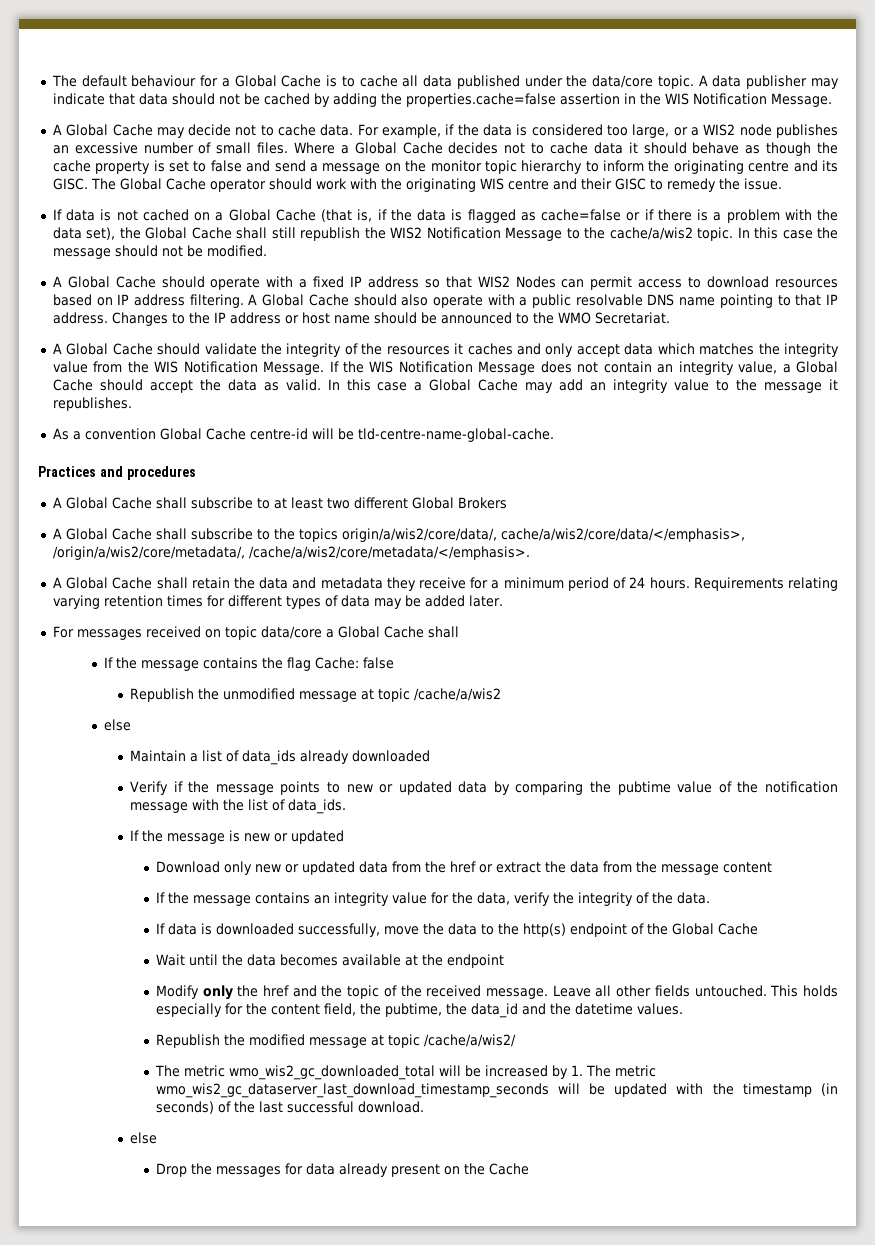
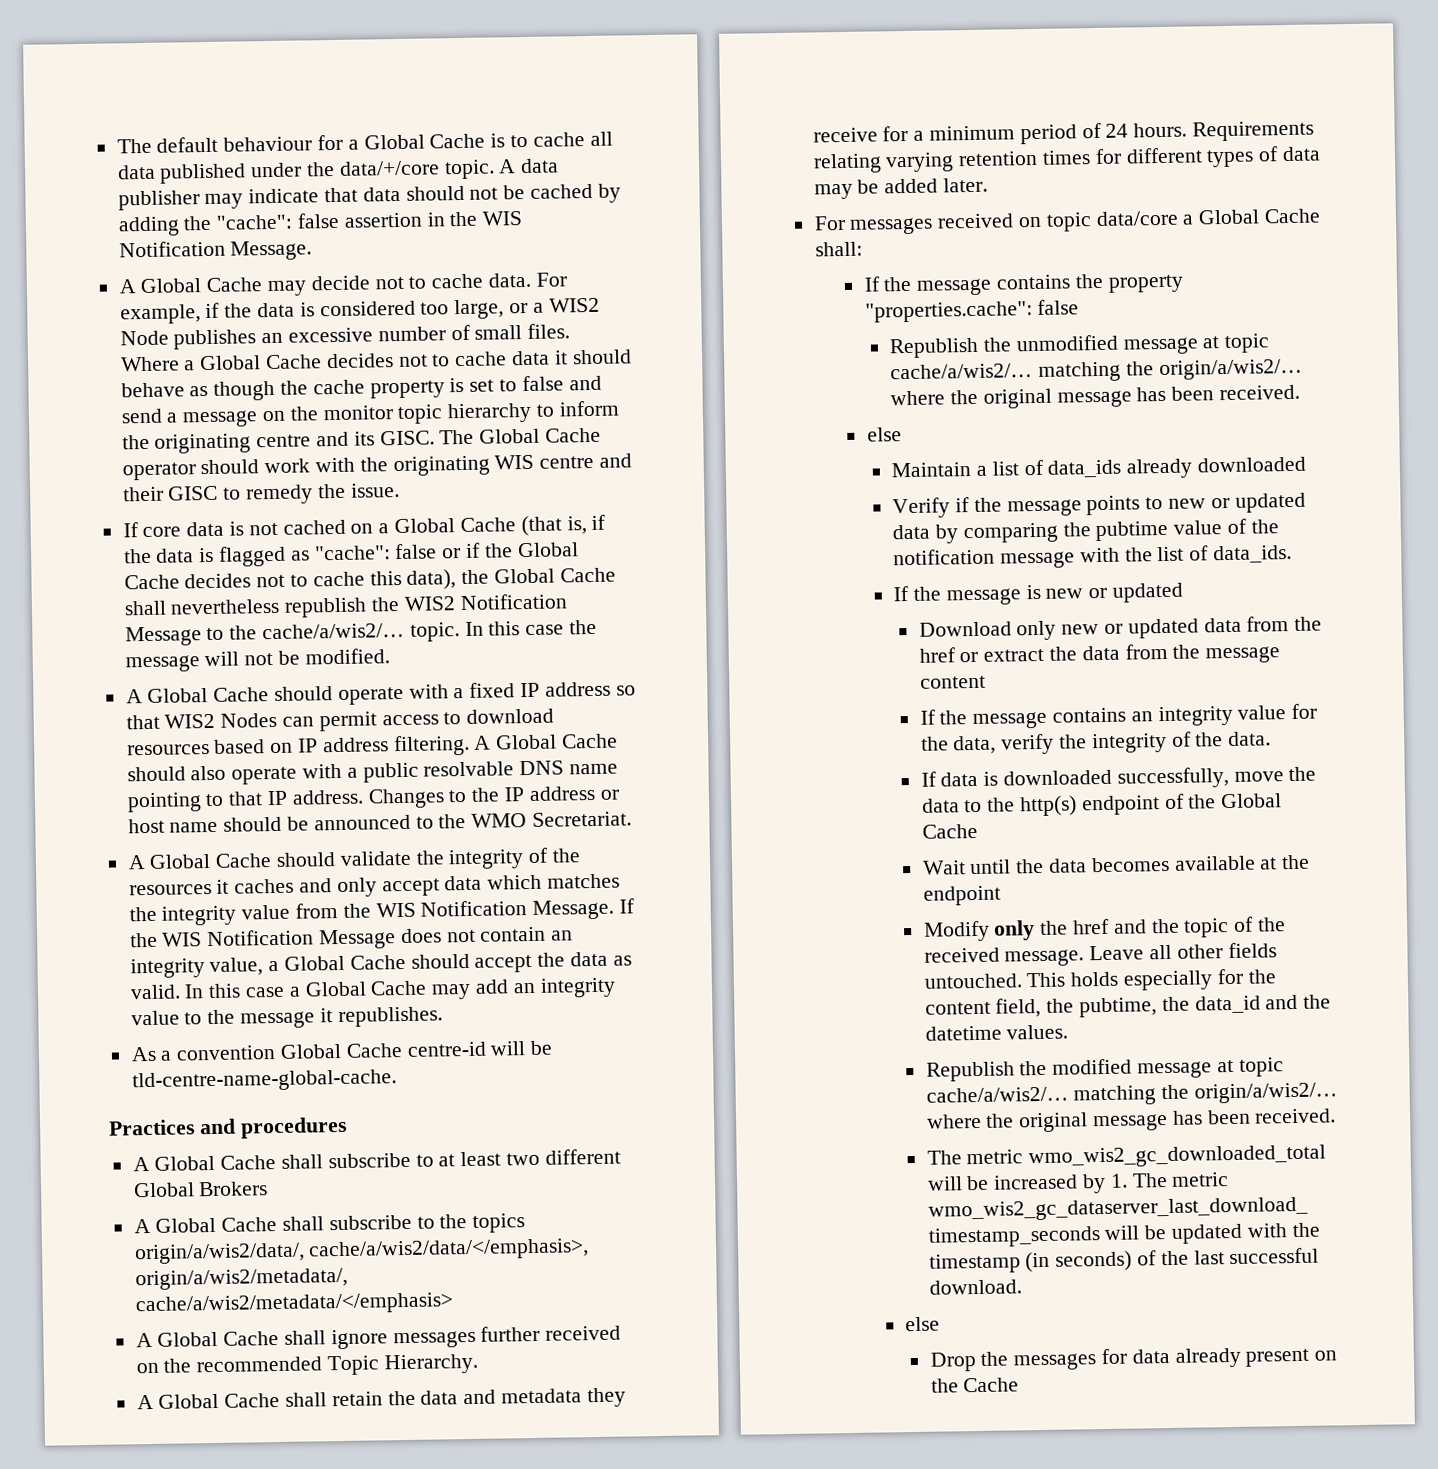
[592,75,654,88] data/core -> [338,160,440,176] data/+/core
[405,93,556,107] properties.cache=false -> [216,212,340,230] "cache": false
[739,124,772,136] node -> [119,330,169,346] Node
(62, 214) none -> [142,526,182,538] core
[541,209,838,223] [52,227,116,240] cache=false or if there is a problem with the data set), -> [313,542,579,561] [123,569,457,590] "cache": false or if the Global Cache decides not to cache this data),
[271,227,296,239] still -> [170,598,281,615] nevertheless
[609,227,693,240] cache/a/wis2 -> [262,622,406,640] cache/a/wis2/…
[114,245,158,257] should -> [204,651,240,667] will
[341,528,745,542] [52,546,530,560] origin/a/wis2/core/data/, cache/a/wis2/core/data/</emphasis>, /origin/a/wis2/core/metadata/, /cache/a/wis2/core/metadata/</emphasis>. -> [133,1238,590,1265] [134,1267,348,1291] [134,1292,454,1317] [135,1325,622,1350] [135,1353,478,1376] origin/a/wis2/data/, cache/a/wis2/data/</emphasis>, origin/a/wis2/metadata/, cache/a/wis2/metadata/</emphasis> // A Global Cache shall ignore messages further received on the recommended Topic Hierarchy.
[427,626,459,638] shall -> [814,241,863,257] shall:
[287,657,360,671] flag Cache: -> [1107,274,1184,293] [864,301,1033,323] property "properties.cache":
[414,688,502,701] /cache/a/wis2 -> [890,358,1303,382] [890,384,1300,409] cache/a/wis2/… matching the origin/a/wis2/… where the original message has been received.
[423,1034,516,1047] /cache/a/wis2/ -> [925,1082,1339,1106] [925,1108,1337,1133] cache/a/wis2/… matching the origin/a/wis2/… where the original message has been received.

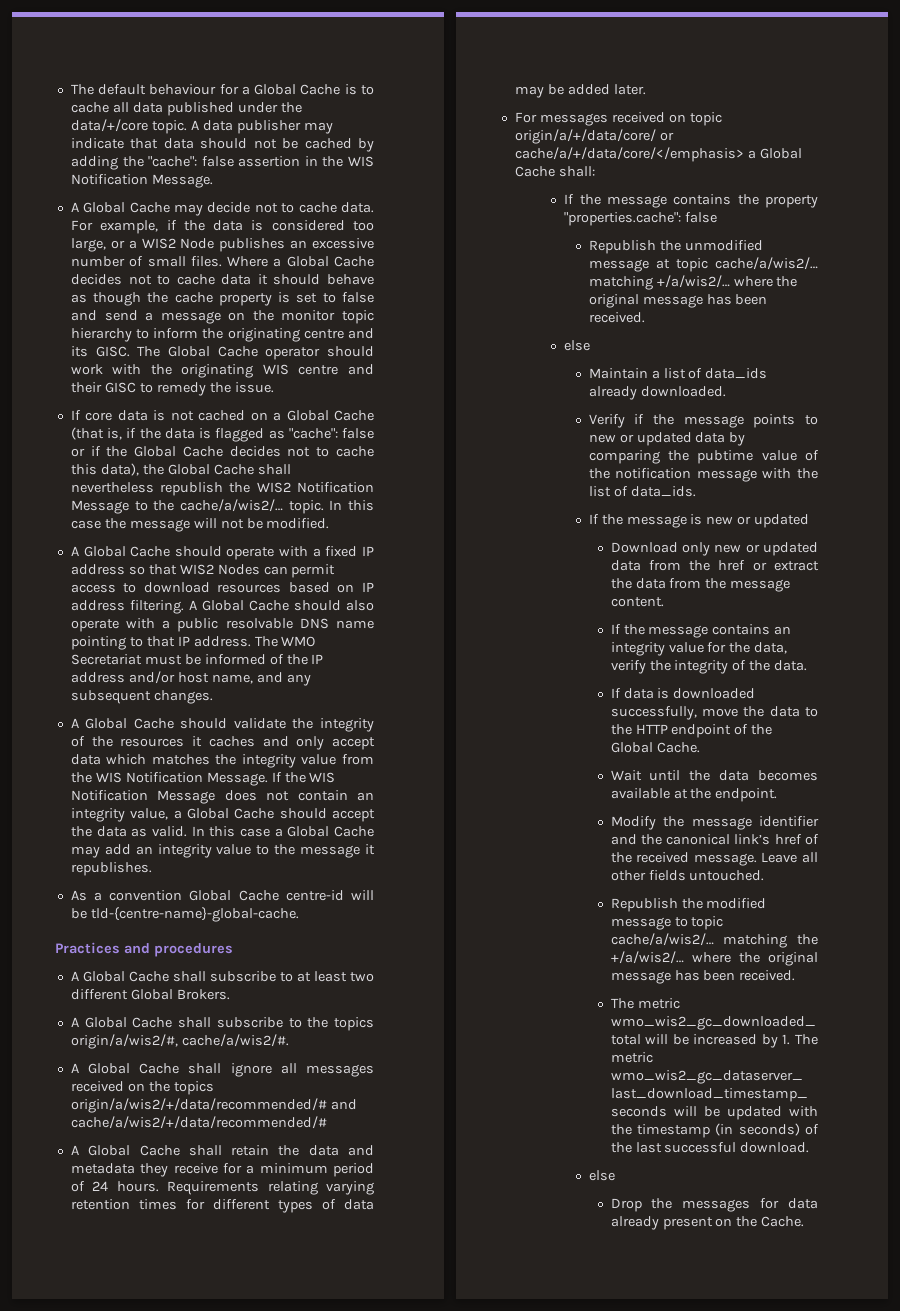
[367,785,620,809] [127,811,633,834] Changes to the IP address or host name should be announced to the WMO Secretariat. -> [254,636,316,647] [70,654,324,665] [70,671,311,686] [70,690,213,704] The WMO Secretariat must be informed of the IP address and/or host name, and any subsequent changes.
[131,1069,397,1093] tld-centre-name-global-cache. -> [90,907,299,922] tld-{centre-name}-global-cache.
[198,1181,269,1197] Brokers -> [176,989,230,1000] Brokers.
[133,1238,590,1265] [134,1267,348,1291] [134,1292,454,1317] origin/a/wis2/data/, cache/a/wis2/data/</emphasis>, origin/a/wis2/metadata/, cache/a/wis2/metadata/</emphasis> -> [70,1034,289,1049] origin/a/wis2/#, cache/a/wis2/#.
[392,1325,541,1349] messages further -> [280,1063,374,1077] all messages
[196,1353,478,1376] recommended Topic Hierarchy. -> [173,1081,214,1095] [70,1098,357,1113] [70,1116,327,1129] topics origin/a/wis2/+/data/recommended/# and cache/a/wis2/+/data/recommended/#
[1095,210,1179,227] data/core -> [514,129,674,144] [514,147,744,162] origin/a/+/data/core/ or cache/a/+/data/core/</emphasis>
[1125,358,1303,381] the origin/a/wis2/… -> [656,275,730,288] +/a/wis2/…
[1196,456,1306,473] downloaded -> [640,386,726,397] downloaded.
[919,675,986,689] content -> [610,597,664,607] content.
[1020,795,1078,817] http(s) -> [635,724,668,734] HTTP
[921,823,978,839] Cache -> [656,742,700,753] Cache.
[922,885,1001,906] endpoint -> [715,788,778,802] endpoint.
[993,918,1230,941] only the href and the topic -> [663,816,819,830] [610,834,802,845] the message identifier and the canonical link’s href
[1026,968,1276,991] [924,994,1332,1018] [924,1024,1069,1041] This holds especially for the content field, the pubtime, the data_id and the datetime values. -> (765, 875) none
[1216,1057,1284,1077] [925,1082,1339,1106] at topic cache/a/wis2/… matching the origin/a/wis2/… -> [674,916,724,930] [610,933,818,948] [610,951,684,964] to topic cache/a/wis2/… matching the +/a/wis2/…
[963,1377,1020,1393] Cache -> [761,1216,805,1227] Cache.

